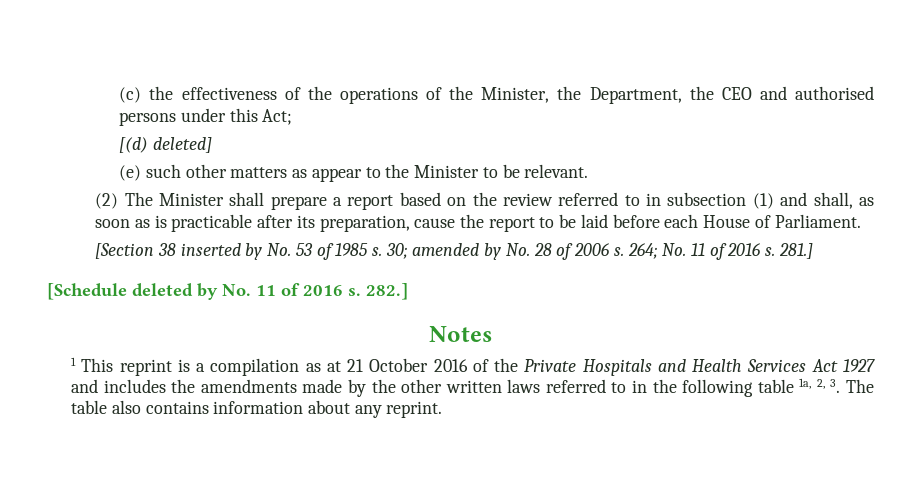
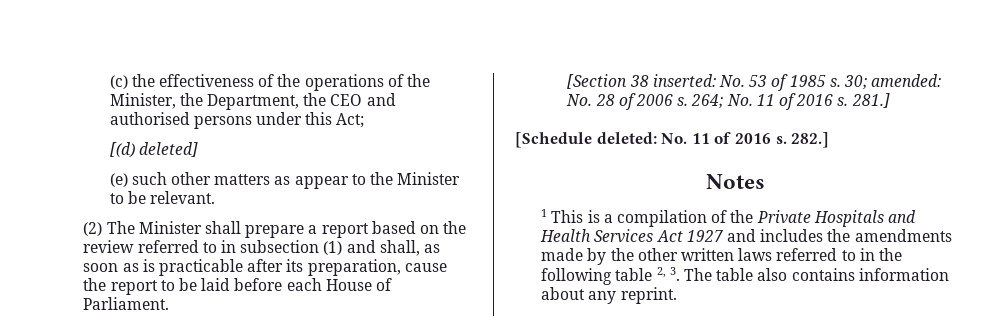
[180,243,263,260] inserted by -> [652,74,716,87] inserted:
[412,243,502,260] amended by -> [871,74,942,87] amended:
[132,283,218,300] deleted by -> [596,132,657,144] deleted:
[119,359,172,376] reprint -> (584, 216) none
[305,358,468,372] as at 21 October 2016 -> (707, 218) none
[799,378,812,389] 1a, -> (653, 274) none

